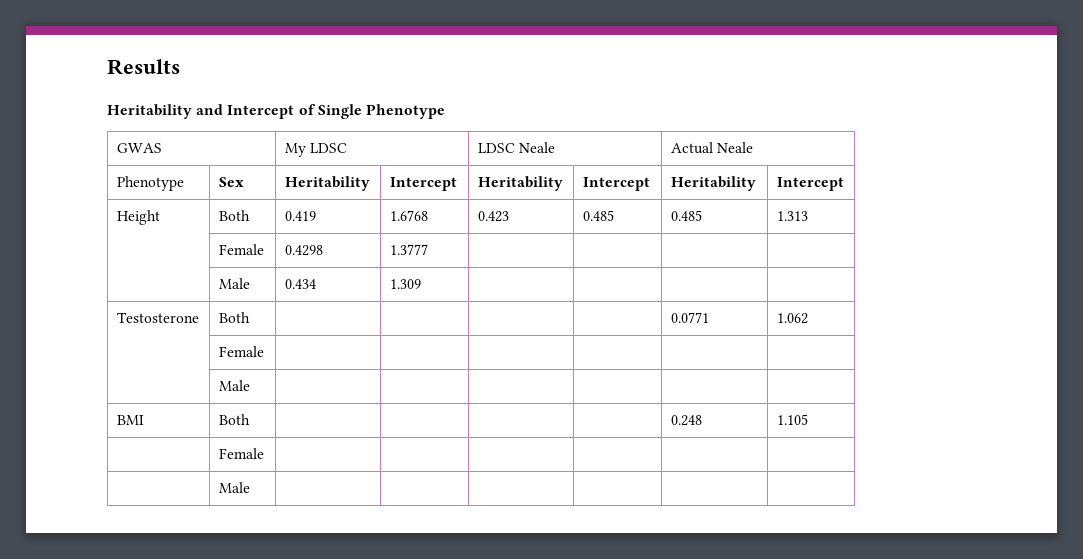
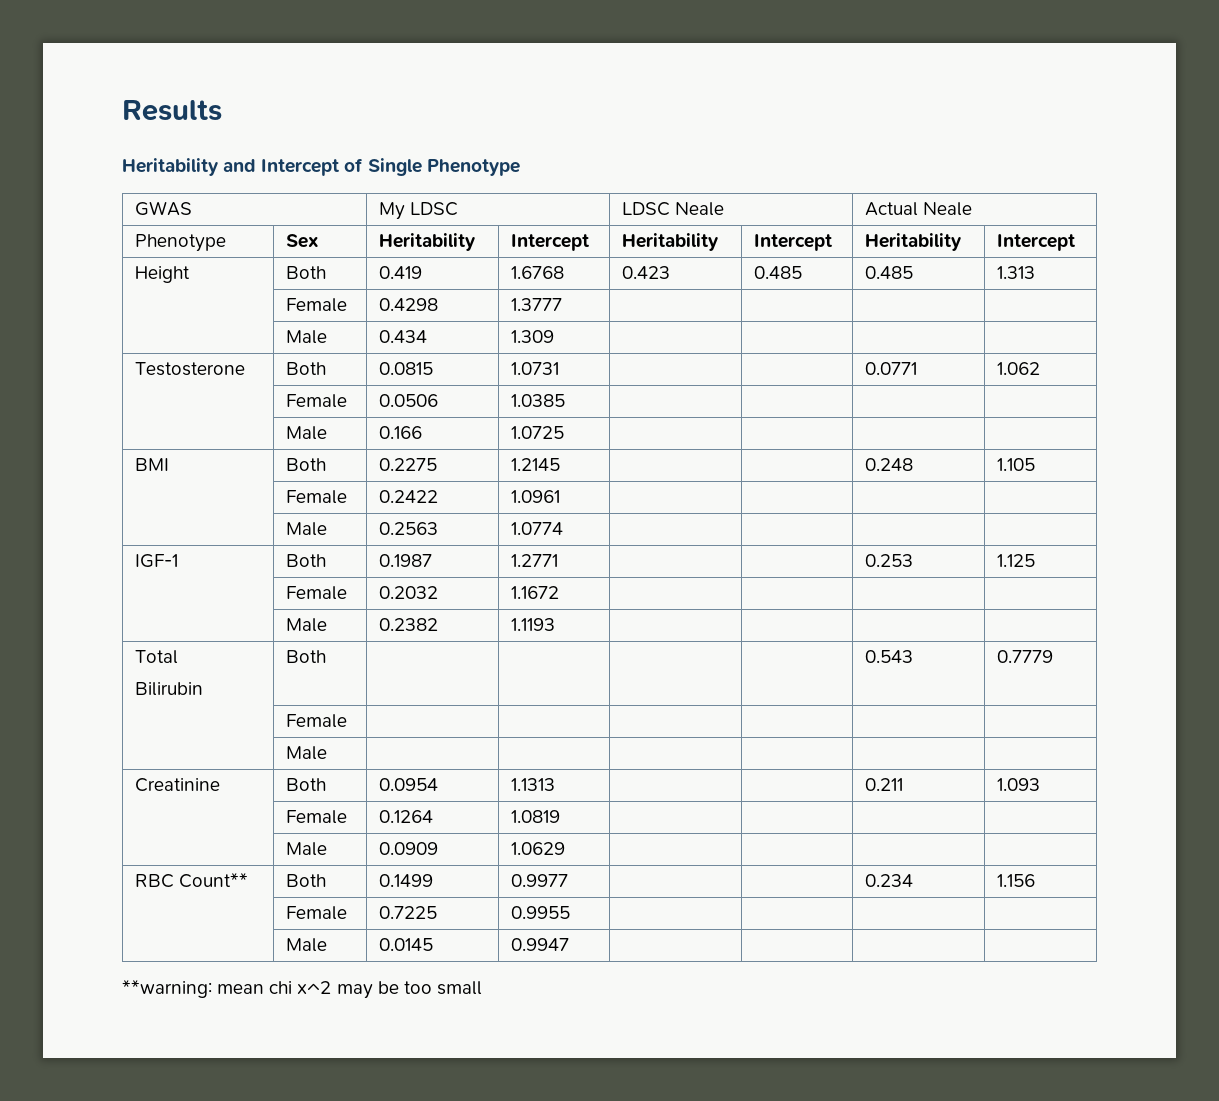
(250, 317) | -> [378,362,433,375] [510,362,559,375] 0.0815 | 1.0731
(808, 318) none -> [285,394,347,408] [378,394,438,407] [510,394,565,407] [285,426,327,440] [378,426,422,439] [510,426,564,439] [134,458,169,471] [285,458,326,471] [378,458,437,471] [510,458,560,471] [864,458,913,471] [996,458,1035,471] [285,490,347,504] [378,490,438,503] [510,490,560,503] [285,522,327,536] [378,522,438,535] [510,522,563,535] [134,554,178,568] [285,554,326,567] [378,554,432,567] [510,554,558,567] [864,554,913,567] [996,554,1035,567] [285,586,347,600] [378,586,438,599] [510,586,559,599] [285,618,327,632] [378,618,438,631] [510,618,555,631] [134,650,178,664] [134,682,203,696] [285,650,326,663] [864,650,913,663] [996,650,1053,663] // | Female | 0.0506 | 1.0385 | | | | // | Male | 0.166 | 1.0725 | | | | // BMI | Both | 0.2275 | 1.2145 | | | 0.248 | 1.105 // | Female | 0.2422 | 1.0961 | | | | // | Male | 0.2563 | 1.0774 | | | | // IGF-1 | Both | 0.1987 | 1.2771 | | | 0.253 | 1.125 // | Female | 0.2032 | 1.1672 | | | | // | Male | 0.2382 | 1.1193 | | | | // Total // Bilirubin | Both | | | | | 0.543 | 0.7779
[116,415,144,425] [218,414,250,425] [670,415,702,426] [776,414,808,425] [218,448,264,459] [218,482,250,493] BMI | Both | | | | | 0.248 | 1.105 // | Female | | | | | | // | Male | | | | | | -> [134,778,220,792] [285,778,326,791] [378,778,438,791] [510,778,555,791] [864,778,903,791] [996,778,1040,791] [285,810,347,824] [378,810,433,823] [510,810,560,823] [285,842,327,856] [378,842,438,855] [510,842,565,855] [134,873,248,888] [285,874,326,887] [378,874,433,887] [510,874,568,887] [864,874,913,887] [996,874,1035,887] [285,906,347,920] [378,906,437,919] [510,906,570,919] [285,938,327,952] [378,938,433,951] [510,938,569,951] [122,980,482,999] Creatinine | Both | 0.0954 | 1.1313 | | | 0.211 | 1.093 // | Female | 0.1264 | 1.0819 | | | | // | Male | 0.0909 | 1.0629 | | | | // RBC Count** | Both | 0.1499 | 0.9977 | | | 0.234 | 1.156 // | Female | 0.7225 | 0.9955 | | | | // | Male | 0.0145 | 0.9947 | | | | // **warning: mean chi x^2 may be too small

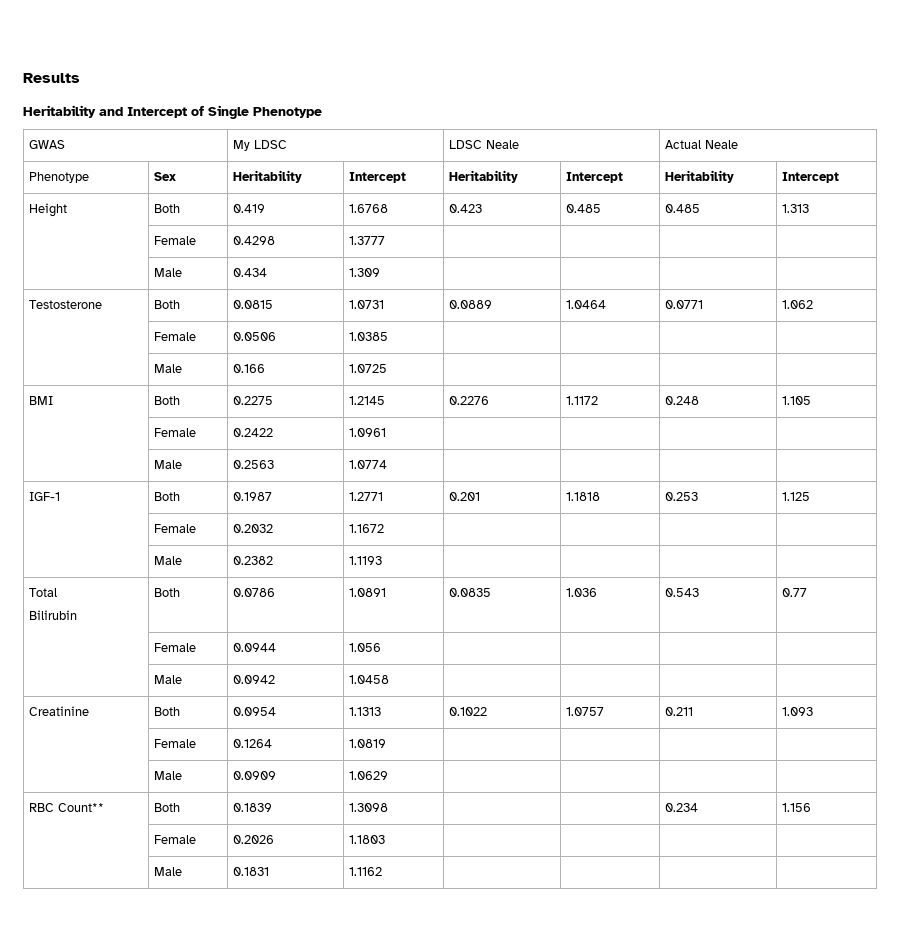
(559, 368) | -> [448,300,492,309] [565,300,606,309] 0.0889 | 1.0464
(560, 464) | -> [448,396,489,405] [565,396,598,405] 0.2276 | 1.1172
(558, 560) | -> [448,492,480,501] [565,492,600,501] 0.201 | 1.1818
(326, 656) | | | -> [232,588,275,597] [348,588,386,597] [448,588,491,597] [565,588,597,597] 0.0786 | 1.0891 | 0.0835 | 1.036
[996,650,1053,663] [285,714,347,728] [285,746,327,760] 0.7779 // | Female | | | | | | // | Male | | -> [781,588,807,597] [153,643,196,652] [232,643,276,652] [348,643,381,652] [153,675,182,684] [232,675,275,684] [348,675,389,684] 0.77 // | Female | 0.0944 | 1.056 | | | | // | Male | 0.0942 | 1.0458
(555, 784) | -> [448,707,487,716] [565,707,604,716] 0.1022 | 1.0757
[378,874,433,887] [510,874,568,887] 0.1499 | 0.9977 -> [232,803,272,812] [348,803,388,812] 0.1839 | 1.3098
[378,906,437,919] [510,906,570,919] [285,938,327,952] [378,938,433,951] [510,938,569,951] [122,980,482,999] 0.7225 | 0.9955 | | | | // | Male | 0.0145 | 0.9947 | | | | // **warning: mean chi x^2 may be too small -> [232,835,274,844] [348,835,385,844] [153,867,182,876] [232,867,269,876] [348,867,382,876] 0.2026 | 1.1803 | | | | // | Male | 0.1831 | 1.1162 | | | |

